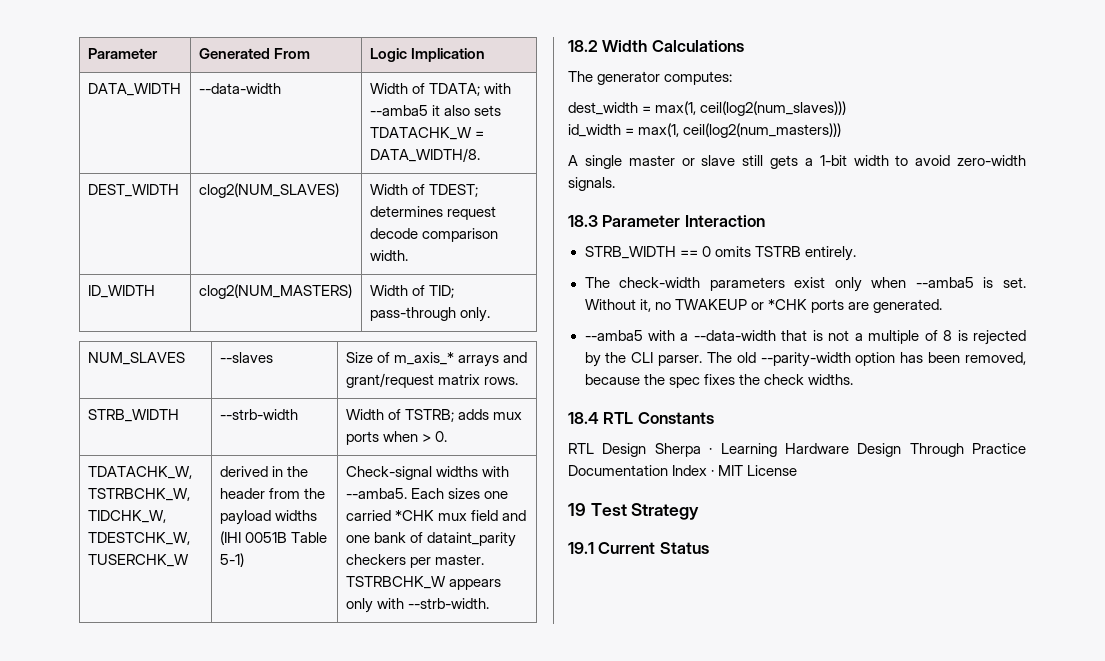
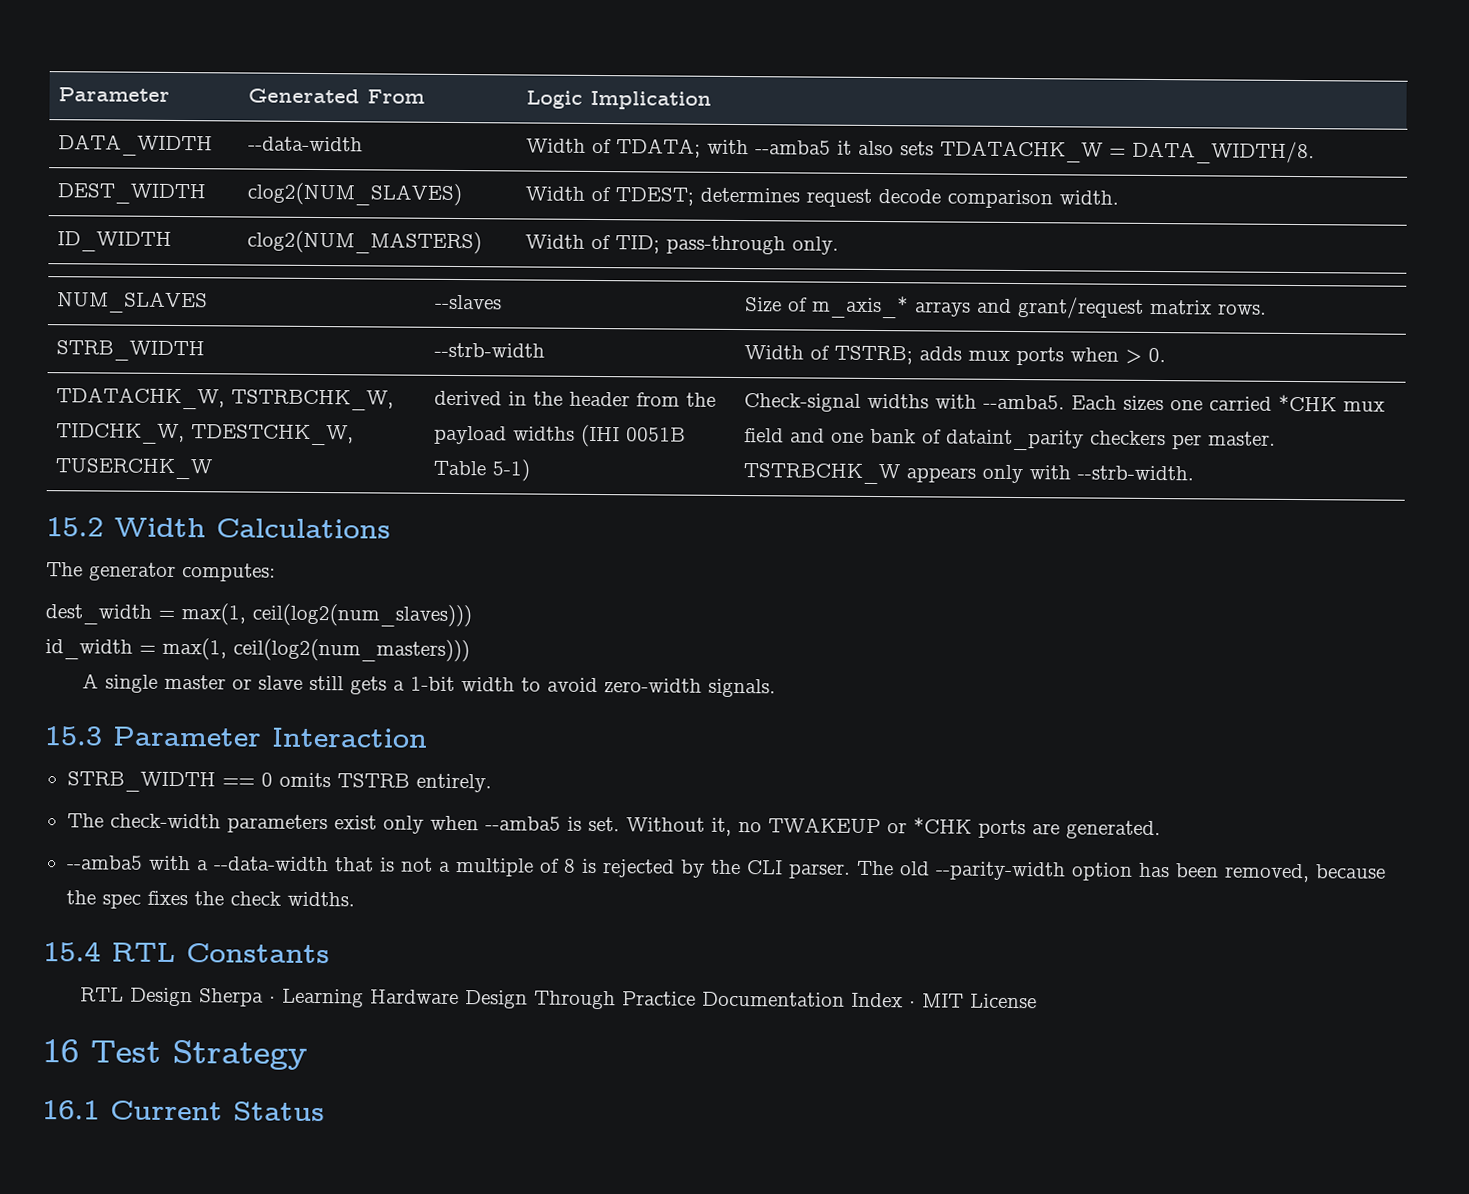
[568,40,598,52] 18.2 -> [46,517,104,537] 15.2
[568,215,598,227] 18.3 -> [44,726,103,746] 15.3
[568,412,599,424] 18.4 -> [43,941,101,962] 15.4
[568,503,586,516] 19 -> [42,1039,79,1063] 16
[568,542,594,554] 19.1 -> [42,1100,100,1120] 16.1

